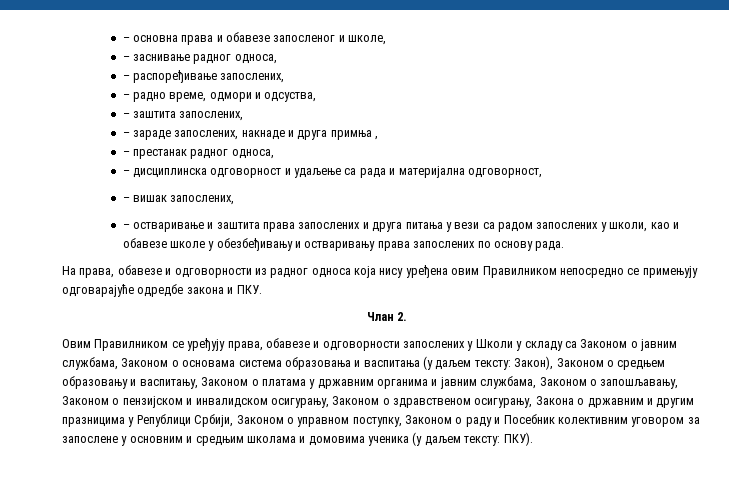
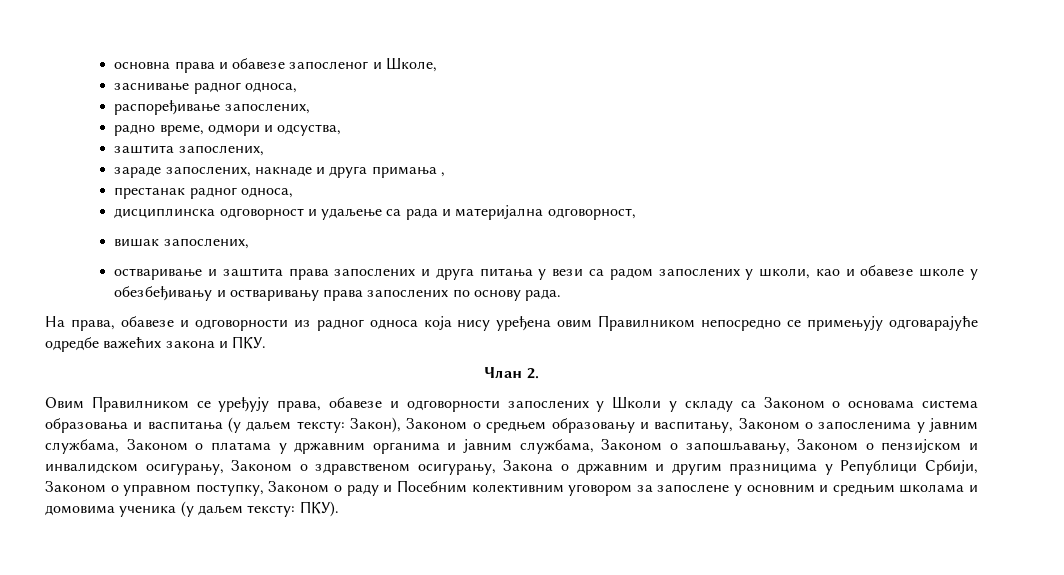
[122,37,130,42] – -> (114, 65) none
[348,35,387,45] [122,56,130,61] школе, // – -> [386,58,438,72] Школе, //
[122,75,130,80] – -> (297, 87) none
[122,94,130,99] – -> (310, 108) none
[122,113,130,118] – -> (342, 130) none
[122,132,130,137] – -> (264, 150) none
[330,130,372,140] примња -> [371,166,437,178] примања
[122,151,130,156] – -> (446, 174) none
[122,170,130,175] – -> (293, 192) none
[122,197,130,202] – -> (636, 214) none
[122,224,130,229] – -> (249, 243) none
(184, 290) none -> [103,337,162,349] важећих
[640,339,677,351] [62,357,179,370] jавним службама, Законом о -> (841, 404) none
(259, 382) none -> [818,418,979,433] [45,439,204,454] запосленима у јавним службама, Законом о
[503,414,555,424] Посебник -> [396,480,467,493] Посебним

